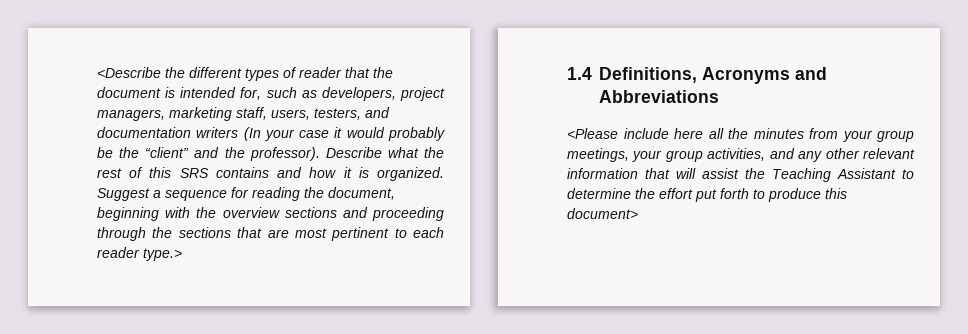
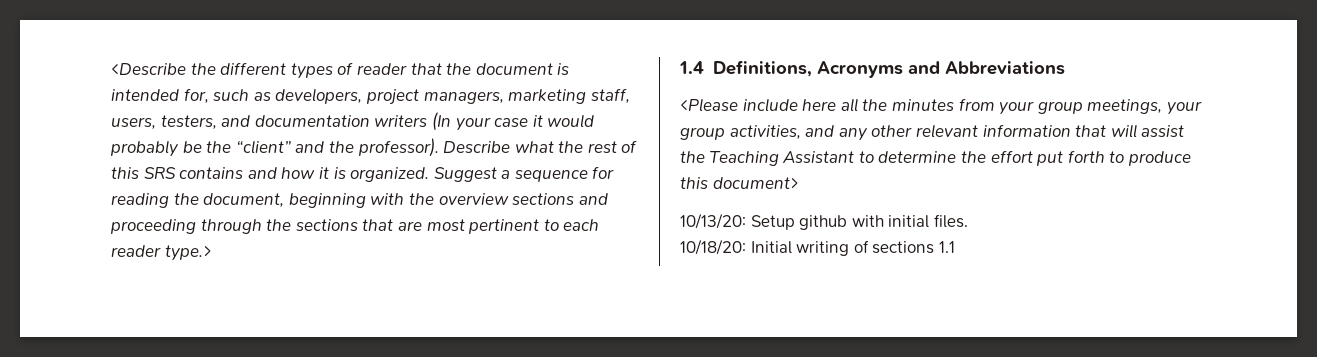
(638, 213) none -> [680,213,968,230] [680,239,955,256] // 10/13/20: Setup github with initial files. // 10/18/20: Initial writing of sections 1.1

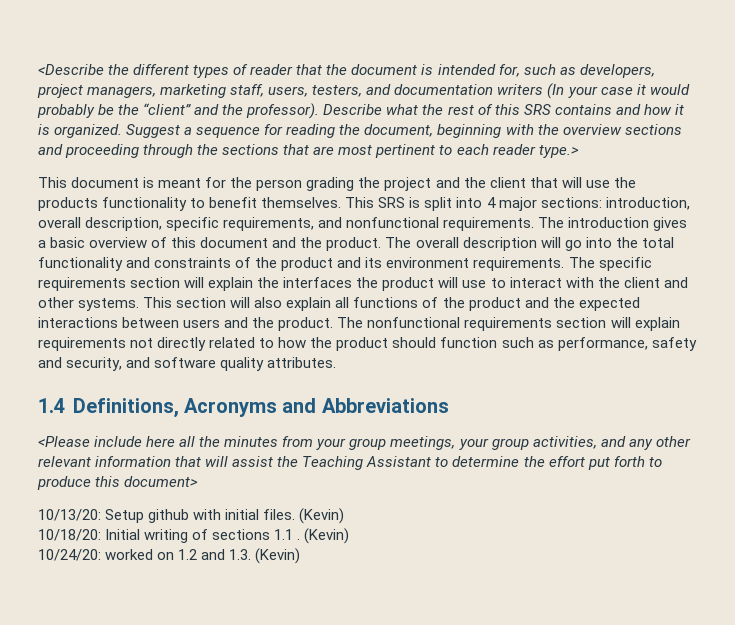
(211, 253) none -> [38,177,636,191] [38,197,690,211] [38,217,688,231] [38,237,674,251] [38,257,652,271] [38,277,688,291] [38,297,640,311] [38,317,680,331] [38,337,697,351] [38,357,337,371] // This document is meant for the person grading the project and the client that will use the products functionality to benefit themselves. This SRS is split into 4 major sections: introduction, overall description, specific requirements, and nonfunctional requirements. The introduction gives a basic overview of this document and the product. The overall description will go into the total functionality and constraints of the product and its environment requirements. The specific requirements section will explain the interfaces the product will use to interact with the client and other systems. This section will also explain all functions of the product and the expected interactions between users and the product. The nonfunctional requirements section will explain requirements not directly related to how the product should function such as performance, safety and security, and software quality attributes.
(968, 221) none -> [299,508,345,524] (Kevin)
(955, 247) none -> [297,528,350,544] [38,548,301,564] . (Kevin) // 10/24/20: worked on 1.2 and 1.3. (Kevin)

